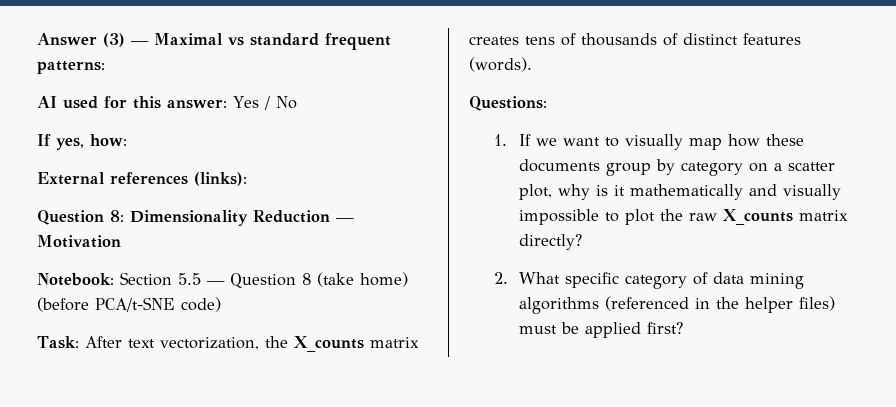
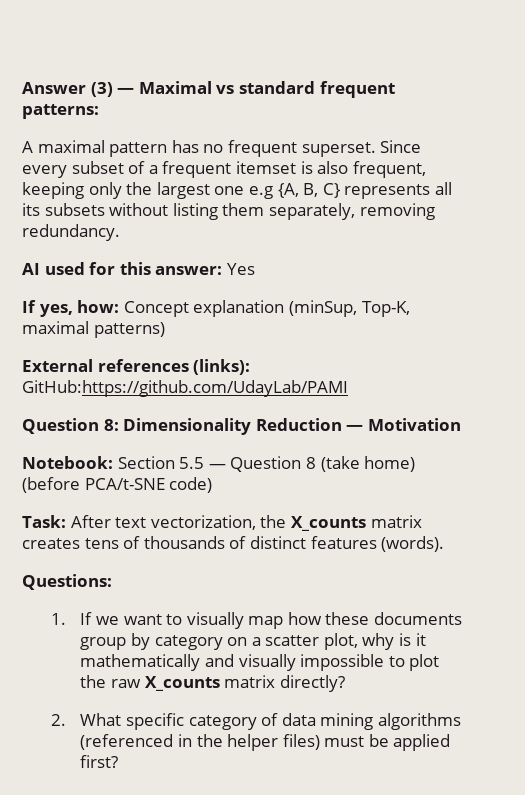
(105, 67) none -> [22,140,422,157] [22,161,426,178] [22,182,452,199] [22,203,435,220] [22,224,120,241] // A maximal pattern has no frequent superset. Since every subset of a frequent itemset is also frequent, keeping only the largest one e.g {A, B, C} represents all its subsets without listing them separately, removing redundancy.
[263,96,297,110] / No -> (255, 269) none
(127, 140) none -> [123,300,410,317] [22,321,165,338] Concept explanation (minSup, Top-K, maximal patterns)
(247, 179) none -> [22,380,348,397] GitHub:https://github.com/UdayLab/PAMI

